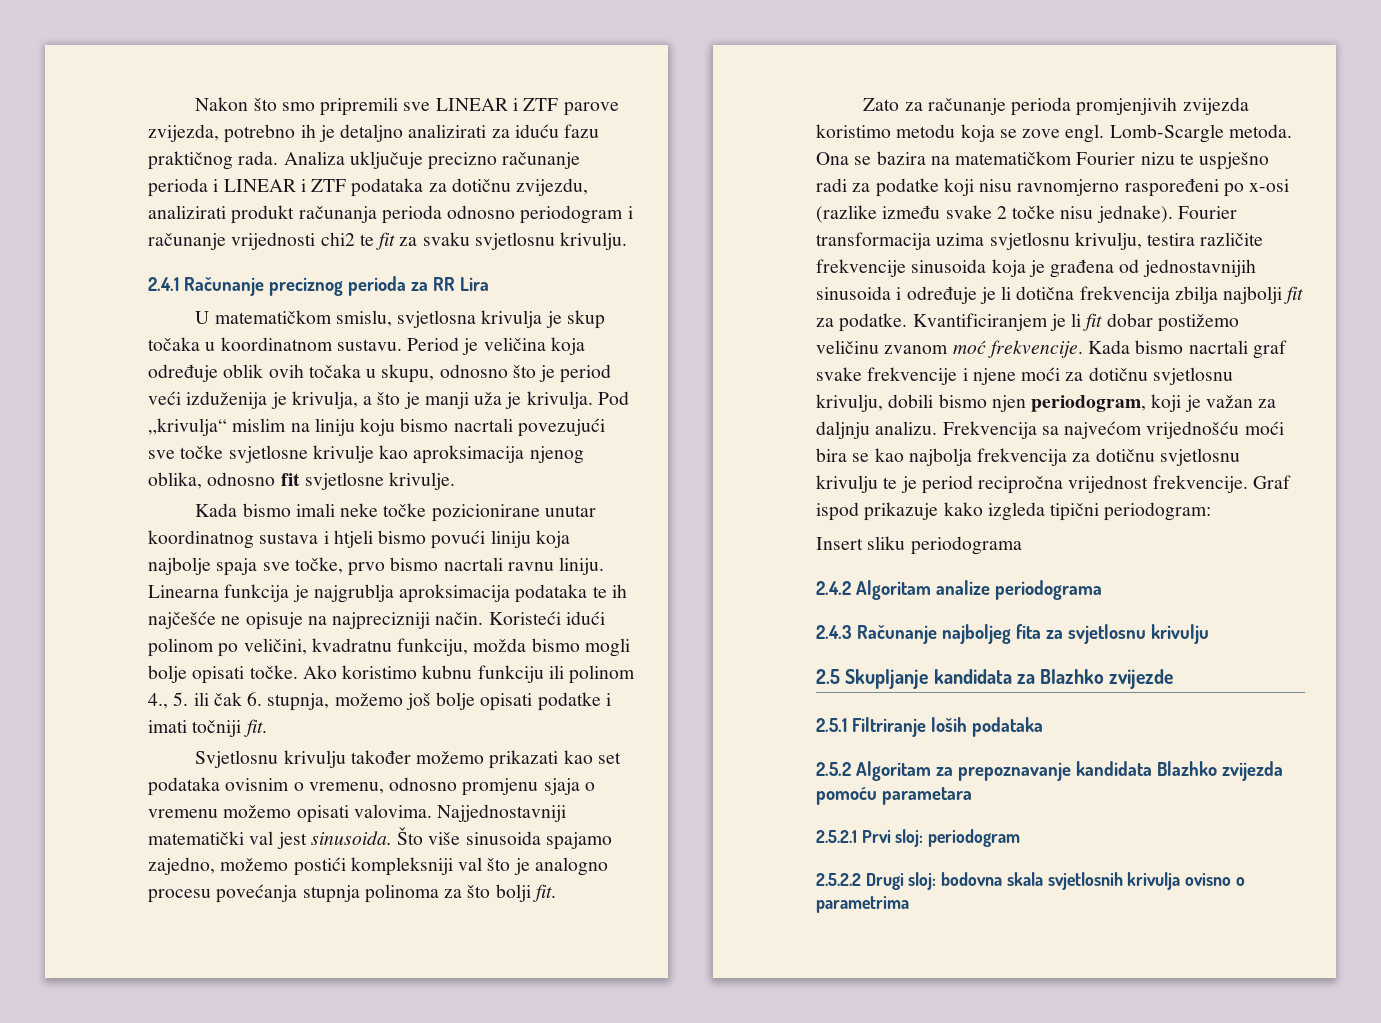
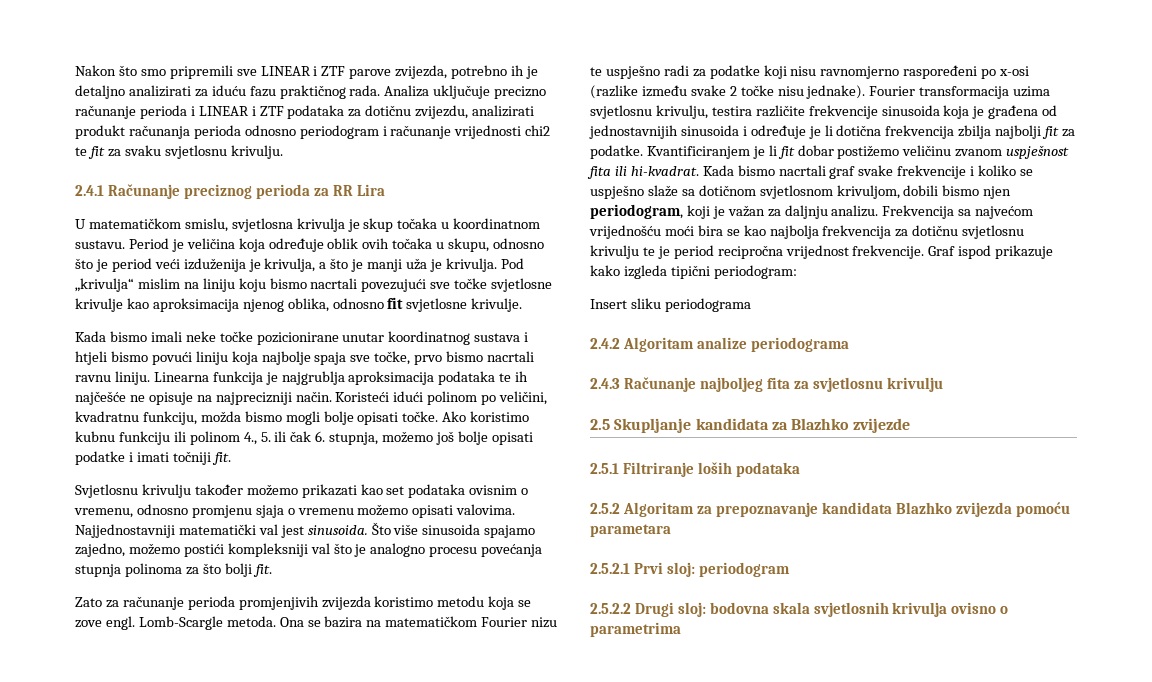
[952,340,1083,358] moć frekvencije. -> [1006,145,1070,159] [587,166,699,179] uspješnost fita ili hi-kvadrat.
[972,367,1233,385] [816,394,883,412] njene moći za dotičnu svjetlosnu krivulju, -> [978,165,1034,176] [590,185,900,199] koliko se uspješno slaže sa dotičnom svjetlosnom krivuljom,

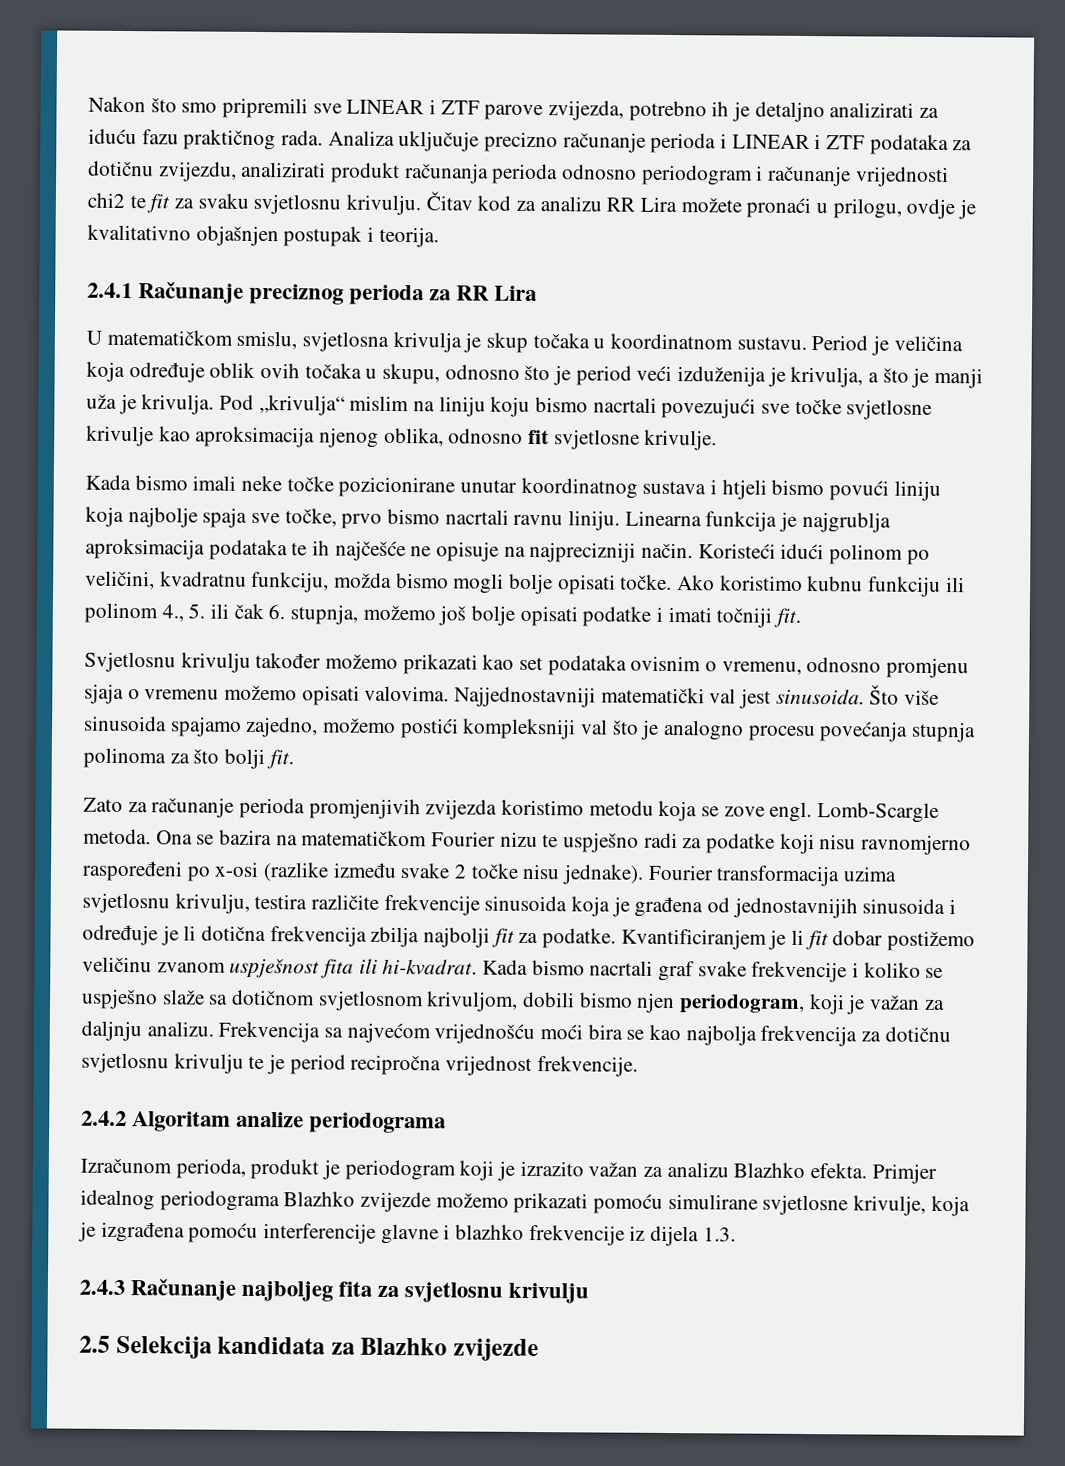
(283, 152) none -> [425,191,977,220] [87,224,439,248] Čitav kod za analizu RR Lira možete pronaći u prilogu, ovdje je kvalitativno objašnjen postupak i teorija.
[928,245,1054,259] [590,265,797,279] [590,298,751,312] [590,337,850,352] Graf ispod prikazuje kako izgleda tipični periodogram: // Insert sliku periodograma // 2.4.2 Algoritam analize periodograma -> [81,1110,447,1134] [80,1158,937,1184] [80,1189,970,1217] [78,1221,736,1247] // 2.4.2 Algoritam analize periodograma // Izračunom perioda, produkt je periodogram koji je izrazito važan za analizu Blazhko efekta. Primjer idealnog periodograma Blazhko zvijezde možemo prikazati pomoću simulirane svjetlosne krivulje, koja je izgrađena pomoću interferencije glavne i blazhko frekvencije iz dijela 1.3.
[614,418,692,433] Skupljanje -> [115,1335,212,1359] Selekcija
[590,462,801,477] [590,502,1071,517] [590,524,671,537] [590,562,790,577] [590,602,1009,617] [590,622,681,637] // 2.5.1 Filtriranje loših podataka // 2.5.2 Algoritam za prepoznavanje kandidata Blazhko zvijezda pomoću parametara // 2.5.2.1 Prvi sloj: periodogram // 2.5.2.2 Drugi sloj: bodovna skala svjetlosnih krivulja ovisno o parametrima -> (540, 1350) none

